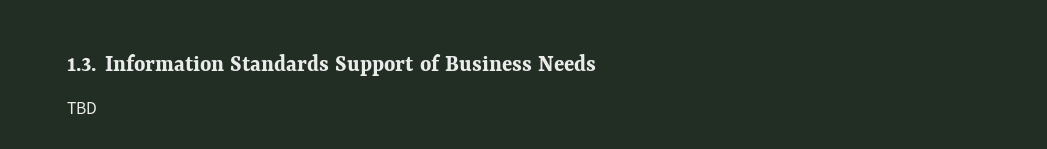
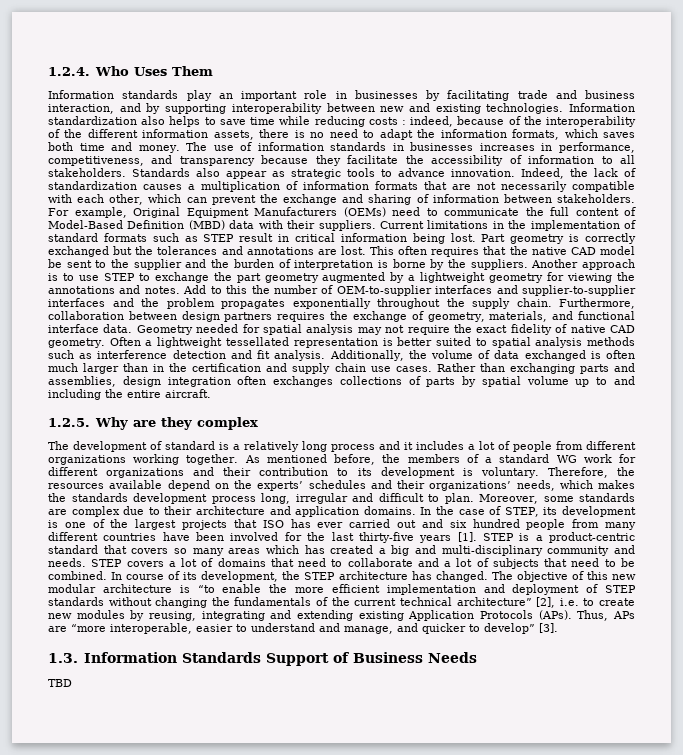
(67, 64) none -> [48,66,213,76] [48,90,635,101] [48,103,635,114] [48,116,637,127] [48,129,635,140] [48,142,635,153] [48,155,635,166] [48,168,636,179] [48,181,635,192] [48,194,635,205] [48,207,636,218] [48,220,637,231] [48,233,636,244] [48,246,635,257] [48,259,635,270] [48,272,635,283] [48,285,636,296] [48,298,635,309] [48,311,635,322] [48,324,635,335] [48,337,635,348] [48,350,635,361] [48,363,635,374] [48,376,635,387] [48,389,211,400] [48,417,258,430] [48,441,636,452] [48,454,636,465] [48,467,636,478] [48,480,635,491] [48,493,635,504] [48,506,637,517] [48,519,636,530] [48,532,635,543] [48,545,636,556] [48,558,635,569] [48,571,637,582] [48,584,636,595] [48,597,636,608] [48,610,635,621] [48,623,558,634] 1.2.4. Who Uses Them // Information standards play an important role in businesses by facilitating trade and business interaction, and by supporting interoperability between new and existing technologies. Information standardization also helps to save time while reducing costs : indeed, because of the interoperability of the different information assets, there is no need to adapt the information formats, which saves both time and money. The use of information standards in businesses increases in performance, competitiveness, and transparency because they facilitate the accessibility of information to all stakeholders. Standards also appear as strategic tools to advance innovation. Indeed, the lack of standardization causes a multiplication of information formats that are not necessarily compatible with each other, which can prevent the exchange and sharing of information between stakeholders. For example, Original Equipment Manufacturers (OEMs) need to communicate the full content of Model-Based Definition (MBD) data with their suppliers. Current limitations in the implementation of standard formats such as STEP result in critical information being lost. Part geometry is correctly exchanged but the tolerances and annotations are lost. This often requires that the native CAD model be sent to the supplier and the burden of interpretation is borne by the suppliers. Another approach is to use STEP to exchange the part geometry augmented by a lightweight geometry for viewing the annotations and notes. Add to this the number of OEM-to-supplier interfaces and supplier-to-supplier interfaces and the problem propagates exponentially throughout the supply chain. Furthermore, collaboration between design partners requires the exchange of geometry, materials, and functional interface data. Geometry needed for spatial analysis may not require the exact fidelity of native CAD geometry. Often a lightweight tessellated representation is better suited to spatial analysis methods such as interference detection and fit analysis. Additionally, the volume of data exchanged is often much larger than in the certification and supply chain use cases. Rather than exchanging parts and assemblies, design integration often exchanges collections of parts by spatial volume up to and including the entire aircraft. // 1.2.5. Why are they complex // The development of standard is a relatively long process and it includes a lot of people from different organizations working together. As mentioned before, the members of a standard WG work for different organizations and their contribution to its development is voluntary. Therefore, the resources available depend on the experts’ schedules and their organizations’ needs, which makes the standards development process long, irregular and difficult to plan. Moreover, some standards are complex due to their architecture and application domains. In the case of STEP, its development is one of the largest projects that ISO has ever carried out and six hundred people from many different countries have been involved for the last thirty-five years [1]. STEP is a product-centric standard that covers so many areas which has created a big and multi-disciplinary community and needs. STEP covers a lot of domains that need to collaborate and a lot of subjects that need to be combined. In course of its development, the STEP architecture has changed. The objective of this new modular architecture is “to enable the more efficient implementation and deployment of STEP standards without changing the fundamentals of the current technical architecture” [2], i.e. to create new modules by reusing, integrating and extending existing Application Protocols (APs). Thus, APs are “more interoperable, easier to understand and manage, and quicker to develop” [3]. //

